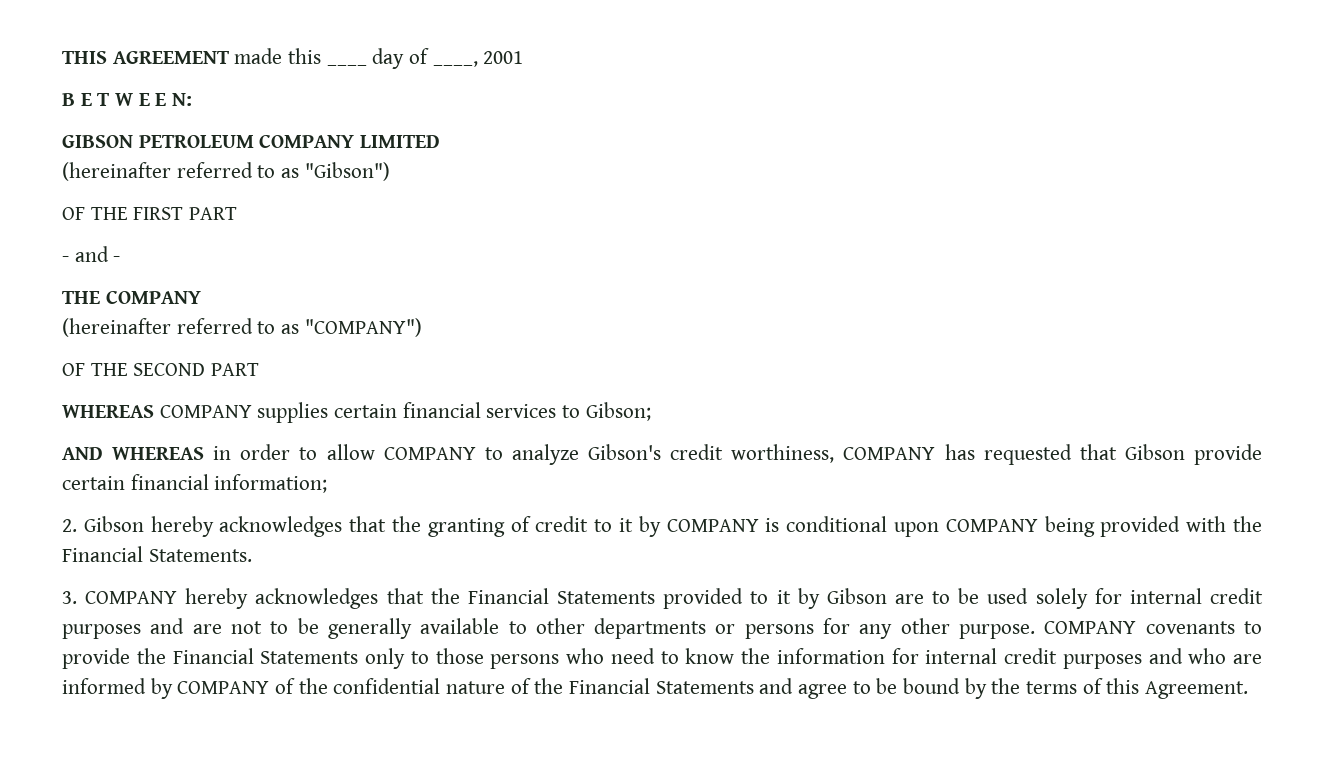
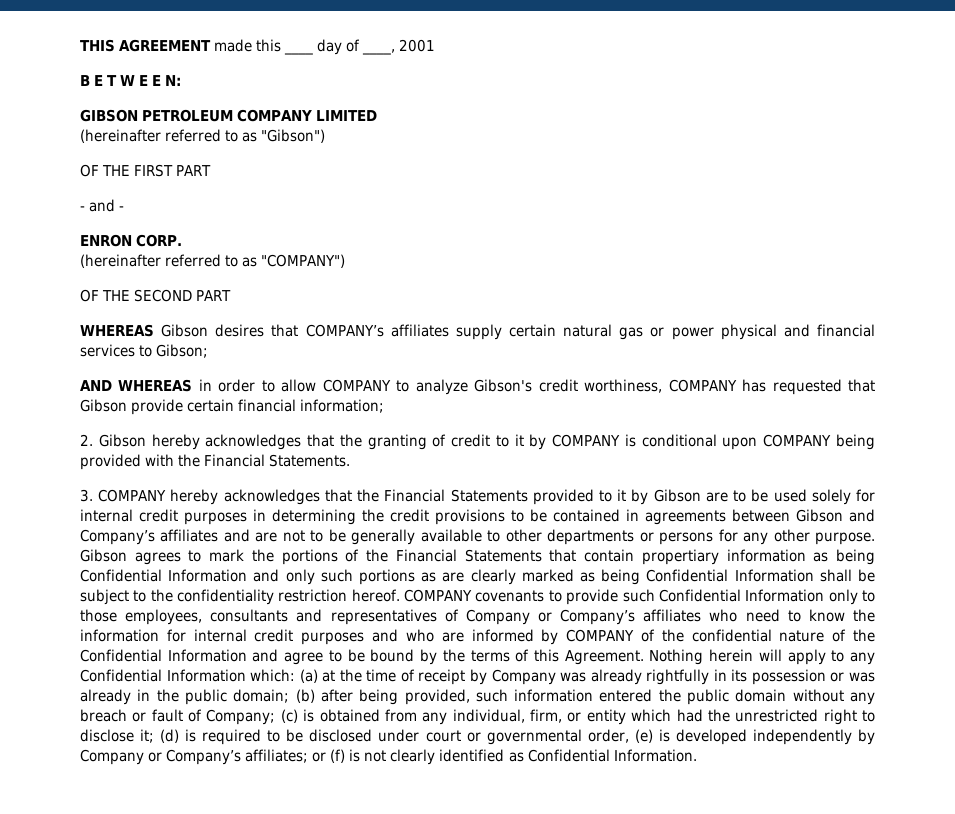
[62,291,201,304] THE COMPANY -> [80,234,183,247] ENRON CORP.
[159,402,398,423] COMPANY supplies certain -> [161,324,810,340] Gibson desires that COMPANY’s affiliates supply certain natural gas or power physical and
(141, 631) none -> [253,509,875,525] [80,529,219,545] in determining the credit provisions to be contained in agreements between Gibson and Company’s affiliates
[1044,621,1262,634] [62,648,560,669] COMPANY covenants to provide the Financial Statements only to those persons -> [80,549,875,565] [80,569,876,585] [80,589,875,605] [80,609,702,625] Gibson agrees to mark the portions of the Financial Statements that contain propertiary information as being Confidential Information and only such portions as are clearly marked as being Confidential Information shall be subject to the confidentiality restriction hereof. COMPANY covenants to provide such Confidential Information only to those employees, consultants and representatives of Company or Company’s affiliates
[569,678,754,694] Financial Statements -> [80,649,247,662] Confidential Information
(1249, 690) none -> [649,649,875,665] [80,669,875,685] [80,689,875,705] [80,709,875,725] [80,729,875,745] [80,749,697,765] Nothing herein will apply to any Confidential Information which: (a) at the time of receipt by Company was already rightfully in its possession or was already in the public domain; (b) after being provided, such information entered the public domain without any breach or fault of Company; (c) is obtained from any individual, firm, or entity which had the unrestricted right to disclose it; (d) is required to be disclosed under court or governmental order, (e) is developed independently by Company or Company’s affiliates; or (f) is not clearly identified as Confidential Information.

